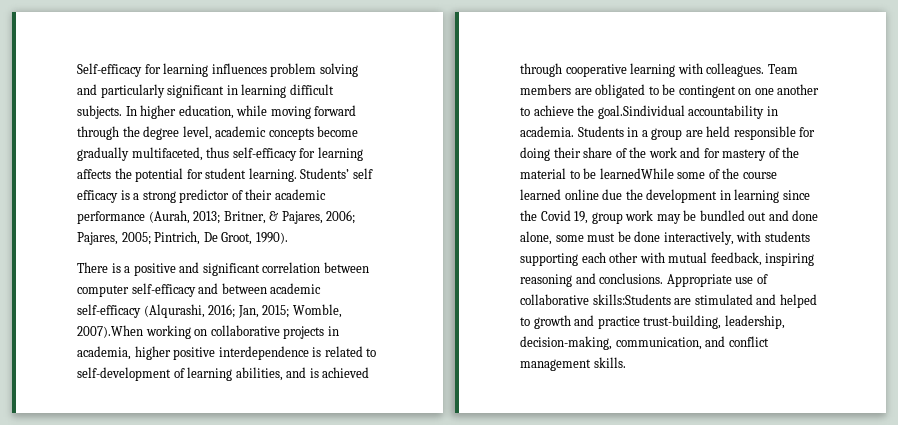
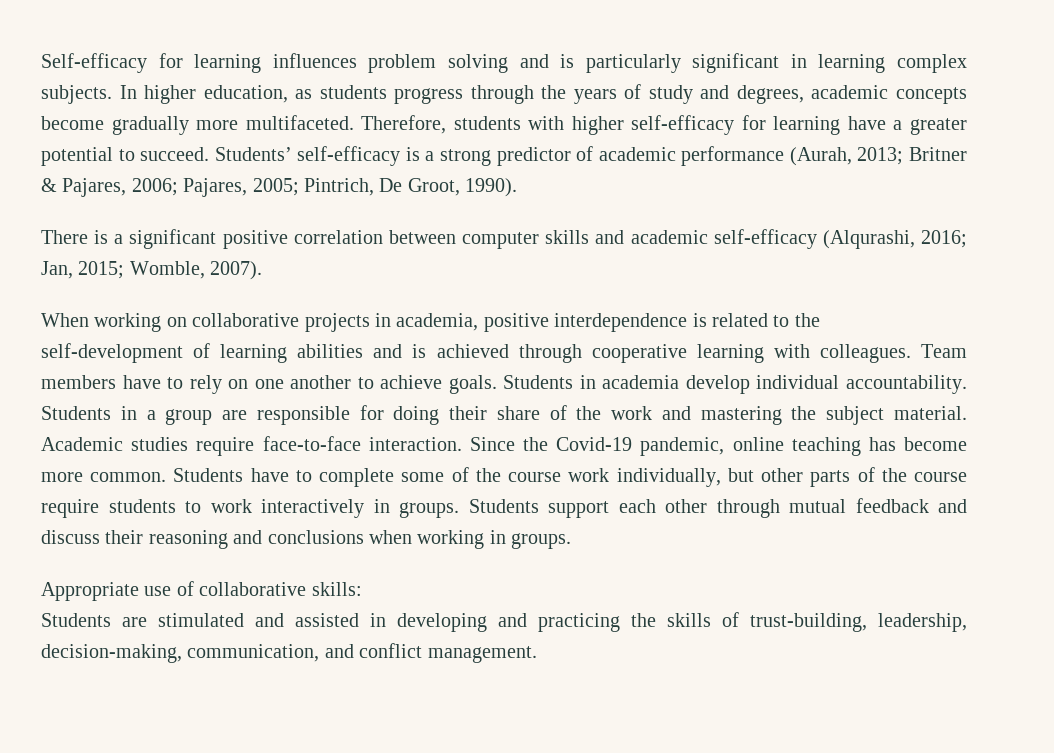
(97, 89) none -> [560,54,575,68] is
[289,84,334,95] difficult -> [897,54,968,73] complex
[236,105,357,119] [77,126,359,140] [77,147,363,161] [77,168,373,182] [77,190,118,203] while moving forward through the degree level, academic concepts become gradually multifaceted, thus self-efficacy for learning affects the potential for student learning. Students’ self efficacy -> [295,84,967,104] [41,115,968,135] [41,146,401,166] as students progress through the years of study and degrees, academic concepts become gradually more multifaceted. Therefore, students with higher self-efficacy for learning have a greater potential to succeed. Students’ self-efficacy
[245,189,273,200] their -> (594, 153) none
[223,211,266,224] Britner, -> [908,147,967,161] Britner
[133,262,369,276] [77,283,267,297] positive and significant correlation between computer self-efficacy and between -> [129,229,625,249] significant positive correlation between computer skills and
[77,325,143,338] 2007).When -> [210,261,263,280] [41,313,89,327] 2007). // When
[134,346,171,360] higher -> (479, 322) none
(377, 352) none -> [794,313,820,327] the
[235,367,283,381] abilities, -> [297,344,364,358] abilities
[574,84,736,98] are obligated to be contingent -> [122,375,222,394] have to rely
[577,105,778,119] [520,126,574,137] the goal.Sindividual accountability in academia. -> [448,375,967,394] goals. Students in academia develop individual accountability.
[706,126,731,137] held -> (248, 415) none
[703,147,800,161] [520,168,777,179] [520,189,810,203] [520,210,819,224] [520,231,810,245] [520,252,815,266] [520,273,664,287] for mastery of the material to be learnedWhile some of the course learned online due the development in learning since the Covid 19, group work may be bundled out and done alone, some must be done interactively, with students supporting each other with mutual feedback, inspiring reasoning and conclusions. -> [700,406,967,425] [41,436,967,456] [41,467,968,487] [41,498,967,518] [41,530,572,549] mastering the subject material. Academic studies require face-to-face interaction. Since the Covid-19 pandemic, online teaching has become more common. Students have to complete some of the course work individually, but other parts of the course require students to work interactively in groups. Students support each other through mutual feedback and discuss their reasoning and conclusions when working in groups. //
[592,294,671,305] skills:Students -> [311,582,362,596] [41,613,111,627] skills: // Students
[779,294,817,308] [520,315,640,329] helped to growth and practice -> [295,612,739,632] assisted in developing and practicing the skills of
[520,357,626,371] management skills. -> [427,646,537,663] management.

